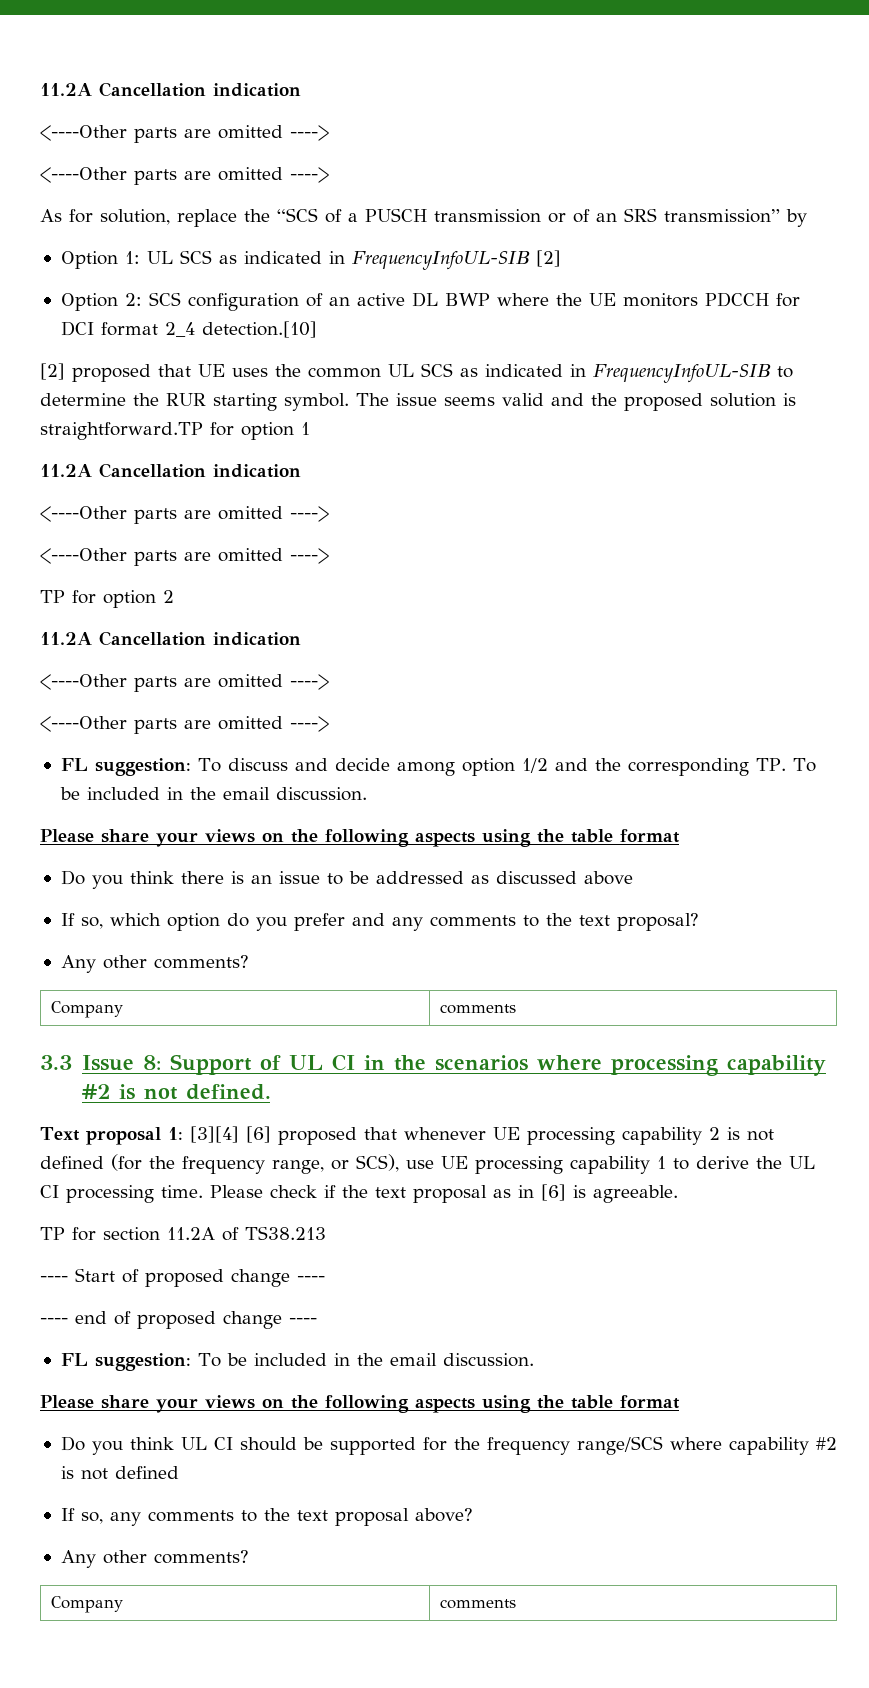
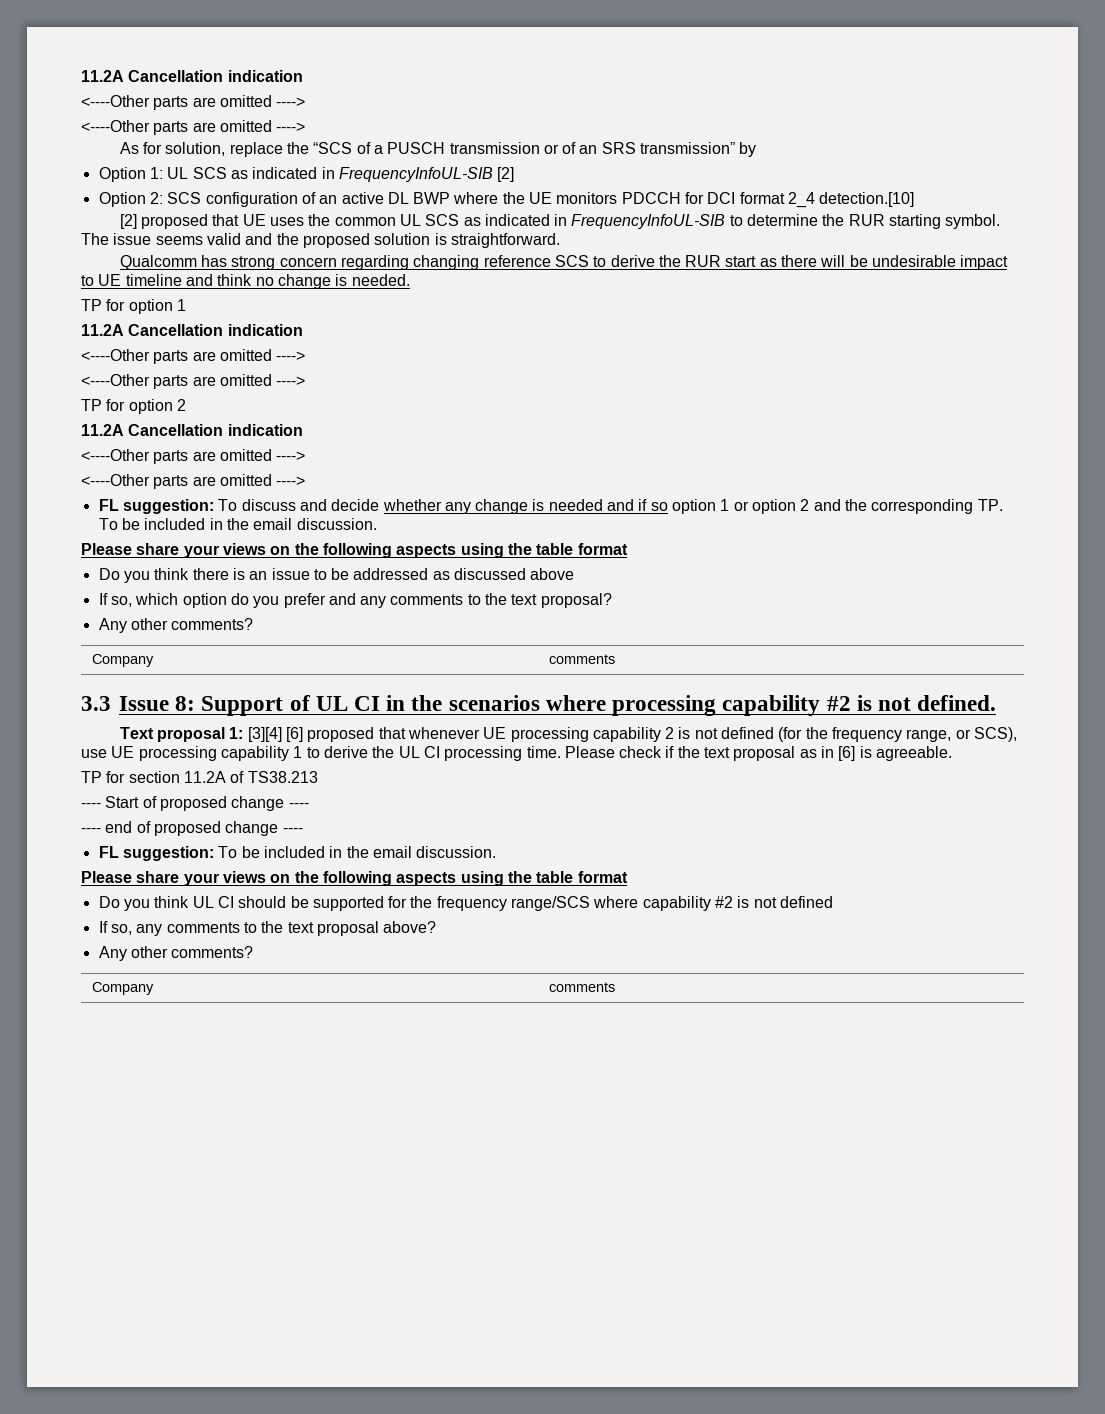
[40,422,203,440] straightforward.TP -> [450,233,560,248] [119,255,1009,270] [81,274,410,289] [81,299,102,311] straightforward. // Qualcomm has strong concern regarding changing reference SCS to derive the RUR start as there will be undesirable impact to UE timeline and think no change is needed. // TP
[396,758,548,776] among option 1/2 -> [382,499,810,514] whether any change is needed and if so option 1 or option 2

